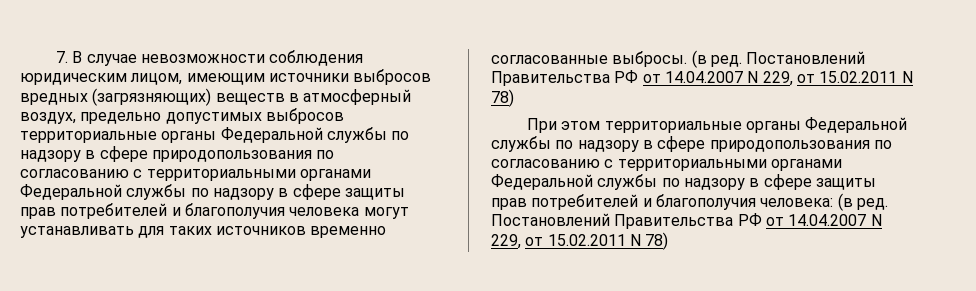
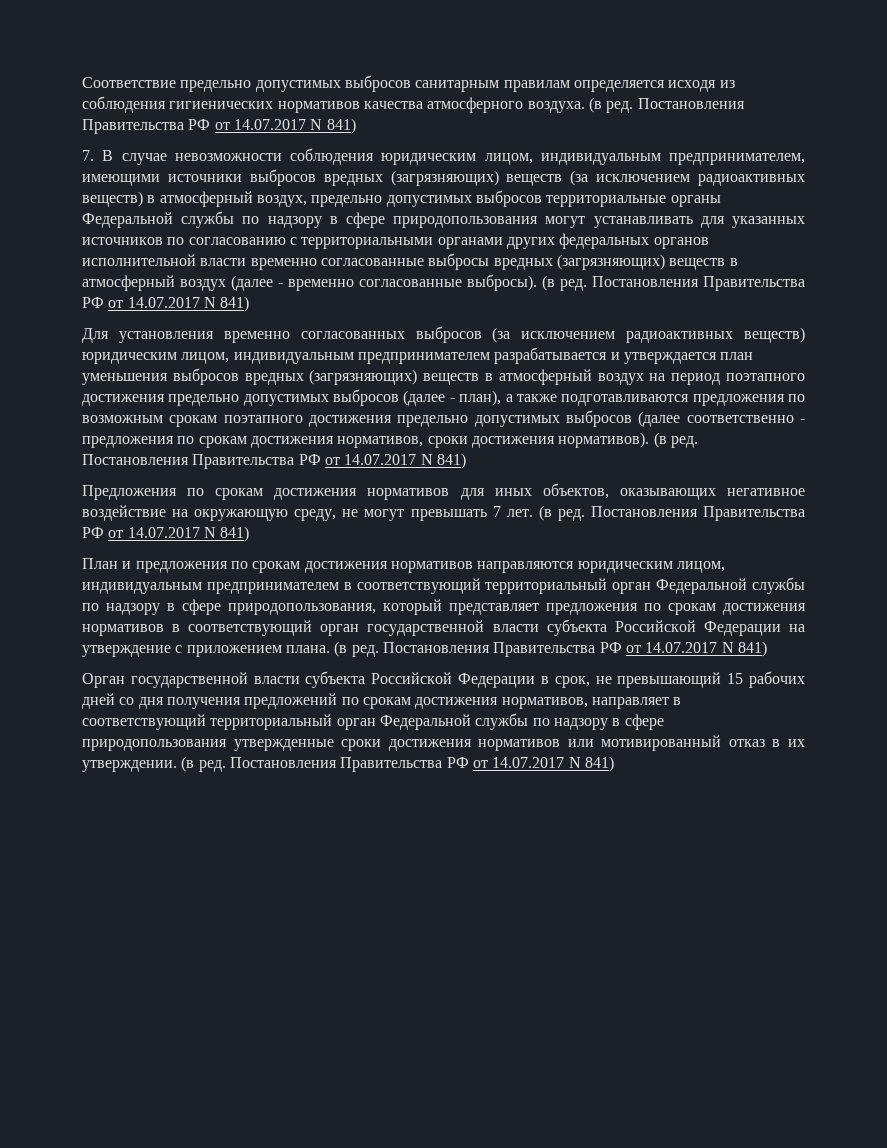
(56, 57) none -> [82,75,735,92] [82,96,745,113] [82,118,356,134] Соответствие предельно допустимых выбросов санитарным правилам определяется исходя из соблюдения гигиенических нормативов качества атмосферного воздуха. (в ред. Постановления Правительства РФ от 14.07.2017 N 841) //
[186,73,265,85] имеющим -> [540,153,805,165] [82,174,160,186] индивидуальным предпринимателем, имеющими
(285, 99) none -> [570,170,805,186] [82,191,143,207] (за исключением радиоактивных веществ)
[316,150,335,159] [20,169,371,181] [20,184,405,200] [20,203,409,219] [20,226,387,238] [491,50,866,68] [491,70,913,86] [491,89,514,107] [527,117,908,133] [491,136,892,152] [491,159,842,171] [491,174,876,190] [491,193,888,211] [491,213,882,229] [491,232,669,250] по согласованию с территориальными органами Федеральной службы по надзору в сфере защиты прав потребителей и благополучия человека могут устанавливать для таких источников временно согласованные выбросы. (в ред. Постановлений Правительства РФ от 14.04.2007 N 229, от 15.02.2011 N 78) // При этом территориальные органы Федеральной службы по надзору в сфере природопользования по согласованию с территориальными органами Федеральной службы по надзору в сфере защиты прав потребителей и благополучия человека: (в ред. Постановлений Правительства РФ от 14.04.2007 N 229, от 15.02.2011 N 78) -> [545,216,806,228] [82,233,709,249] [82,253,738,270] [82,274,805,291] [82,296,250,312] [82,326,805,343] [82,347,754,364] [82,368,805,385] [82,389,806,406] [82,410,806,427] [82,432,698,448] [82,453,466,469] [82,483,805,500] [82,505,805,521] [82,526,250,542] [82,558,725,573] [82,577,805,594] [82,599,806,615] [82,619,805,636] [82,641,767,657] [82,671,806,688] [82,693,682,709] [82,713,664,730] [82,735,805,751] [82,756,614,772] могут устанавливать для указанных источников по согласованию с территориальными органами других федеральных органов исполнительной власти временно согласованные выбросы вредных (загрязняющих) веществ в атмосферный воздух (далее - временно согласованные выбросы). (в ред. Постановления Правительства РФ от 14.07.2017 N 841) // Для установления временно согласованных выбросов (за исключением радиоактивных веществ) юридическим лицом, индивидуальным предпринимателем разрабатывается и утверждается план уменьшения выбросов вредных (загрязняющих) веществ в атмосферный воздух на период поэтапного достижения предельно допустимых выбросов (далее - план), а также подготавливаются предложения по возможным срокам поэтапного достижения предельно допустимых выбросов (далее соответственно - предложения по срокам достижения нормативов, сроки достижения нормативов). (в ред. Постановления Правительства РФ от 14.07.2017 N 841) // Предложения по срокам достижения нормативов для иных объектов, оказывающих негативное воздействие на окружающую среду, не могут превышать 7 лет. (в ред. Постановления Правительства РФ от 14.07.2017 N 841) // План и предложения по срокам достижения нормативов направляются юридическим лицом, индивидуальным предпринимателем в соответствующий территориальный орган Федеральной службы по надзору в сфере природопользования, который представляет предложения по срокам достижения нормативов в соответствующий орган государственной власти субъекта Российской Федерации на утверждение с приложением плана. (в ред. Постановления Правительства РФ от 14.07.2017 N 841) // Орган государственной власти субъекта Российской Федерации в срок, не превышающий 15 рабочих дней со дня получения предложений по срокам достижения нормативов, направляет в соответствующий территориальный орган Федеральной службы по надзору в сфере природопользования утвержденные сроки достижения нормативов или мотивированный отказ в их утверждении. (в ред. Постановления Правительства РФ от 14.07.2017 N 841)

